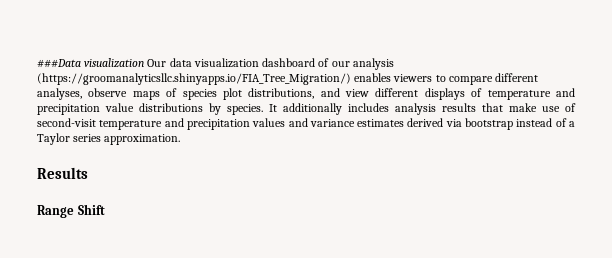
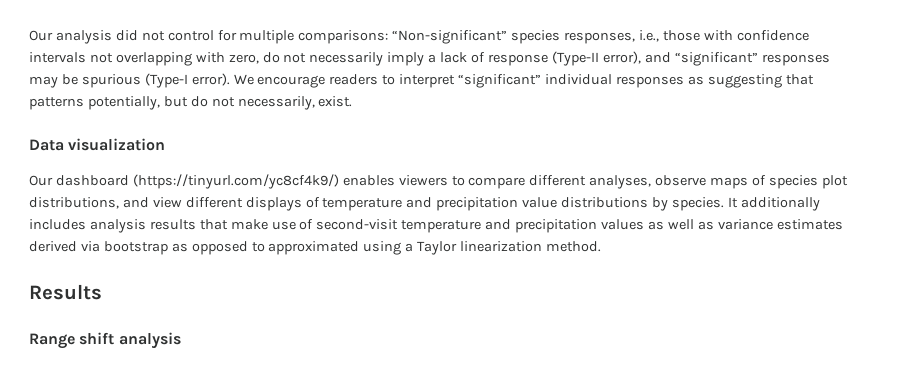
[37,58,394,70] [37,73,351,85] ###Data visualization Our data visualization dashboard of our analysis (https://groomanalyticsllc.shinyapps.io/FIA_Tree_Migration/) -> [29,30,809,44] [29,51,830,66] [29,73,814,88] [29,96,353,110] [29,138,166,151] [29,174,339,189] Our analysis did not control for multiple comparisons: “Non-significant” species responses, i.e., those with confidence intervals not overlapping with zero, do not necessarily imply a lack of response (Type-II error), and “significant” responses may be spurious (Type-I error). We encourage readers to interpret “significant” individual responses as suggesting that patterns potentially, but do not necessarily, exist. // Data visualization // Our dashboard (https://tinyurl.com/yc8cf4k9/)
[288,118,308,127] and -> [647,219,714,230] as well as
[516,118,575,127] [37,133,181,145] instead of a Taylor series approximation. -> [171,241,602,255] as opposed to approximated using a Taylor linearization method.
[77,204,105,215] Shift -> [79,332,181,349] shift analysis

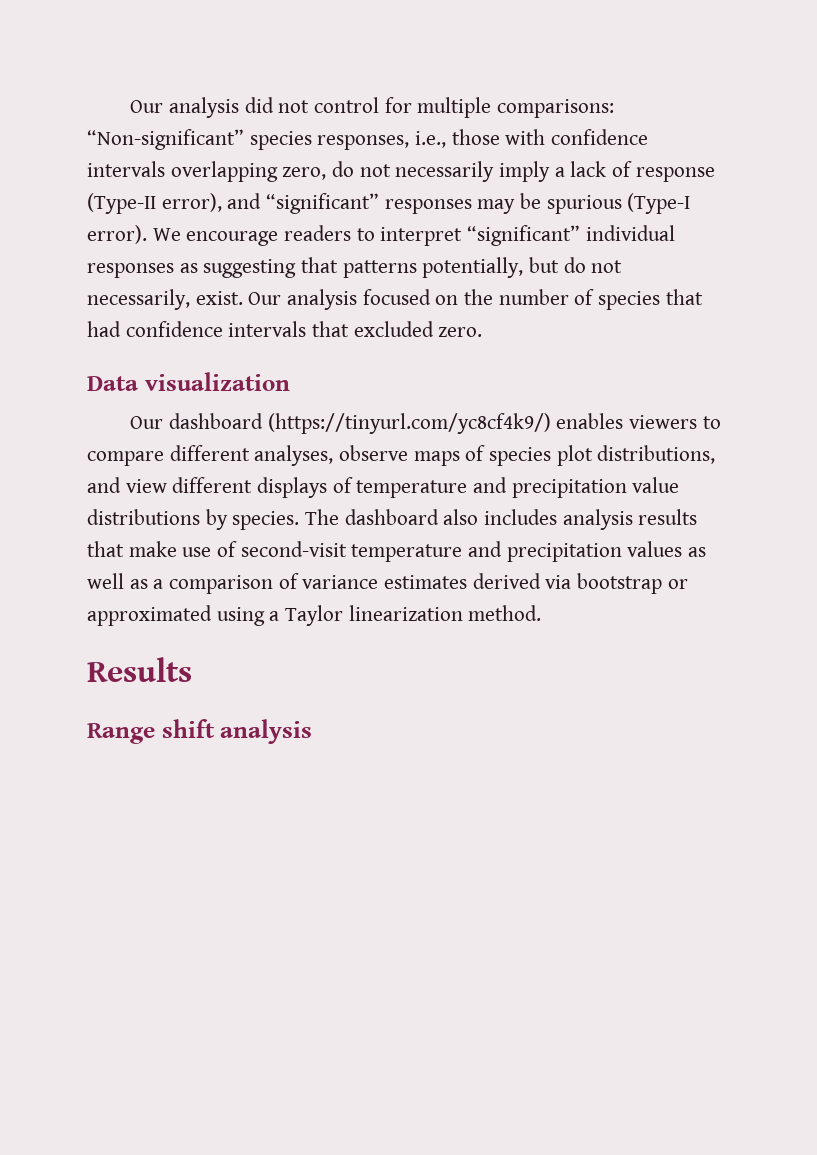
[89,52,225,66] not overlapping with -> [170,161,278,182] overlapping
(353, 101) none -> [248,289,703,310] [87,321,483,337] Our analysis focused on the number of species that had confidence intervals that excluded zero.
[727,197,820,211] It additionally -> [305,509,479,525] The dashboard also
(714, 225) none -> [153,573,299,594] a comparison of
[171,241,265,255] as opposed to -> [667,579,688,589] or

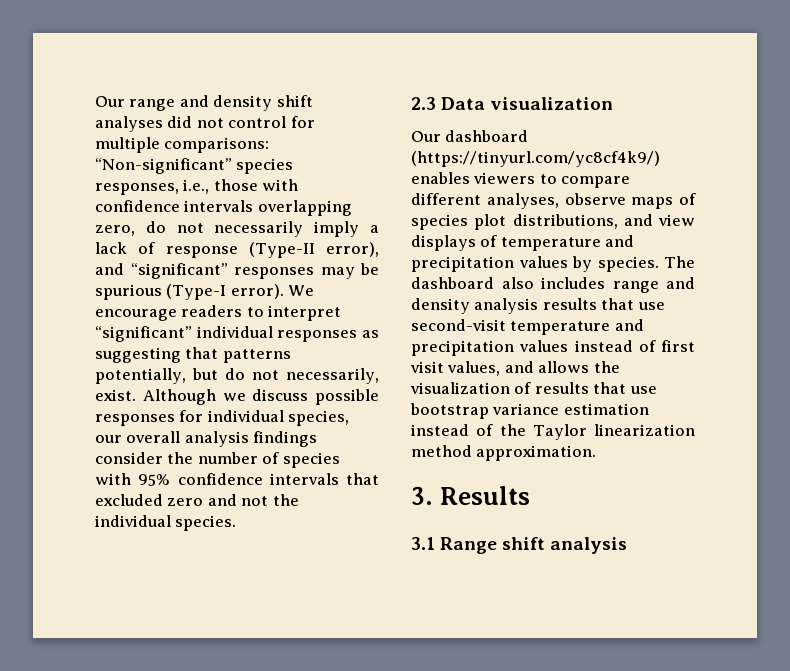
[130,97,240,118] Our analysis -> [95,95,313,111] [95,116,163,132] Our range and density shift analyses
[248,289,459,310] Our analysis focused on -> [142,389,379,405] [95,410,350,426] [95,431,318,447] [95,452,163,464] Although we discuss possible responses for individual species, our overall analysis findings consider
[665,289,703,305] [87,321,121,337] that had -> [95,473,171,486] with 95%
[438,327,483,337] zero. // -> [167,494,299,506] [95,515,237,531] [411,97,436,110] zero and not the individual species. // 2.3
[172,477,253,493] different -> (695, 220) none
[632,477,680,493] [87,509,200,525] value distributions -> [518,256,568,268] values
[562,509,698,530] [87,541,238,557] analysis results that make use of -> [612,277,695,293] [411,298,665,314] range and density analysis results that use
[688,547,707,557] [87,573,688,594] [87,605,542,626] as well as a comparison of variance estimates derived via bootstrap or approximated using a Taylor linearization method. // -> [574,340,695,352] [410,361,620,376] [410,382,657,394] [410,403,649,419] [411,424,695,440] [411,445,597,461] [411,486,433,505] instead of first visit values, and allows the visualization of results that use bootstrap variance estimation instead of the Taylor linearization method approximation. // 3.
(192, 669) none -> [411,537,435,550] 3.1

